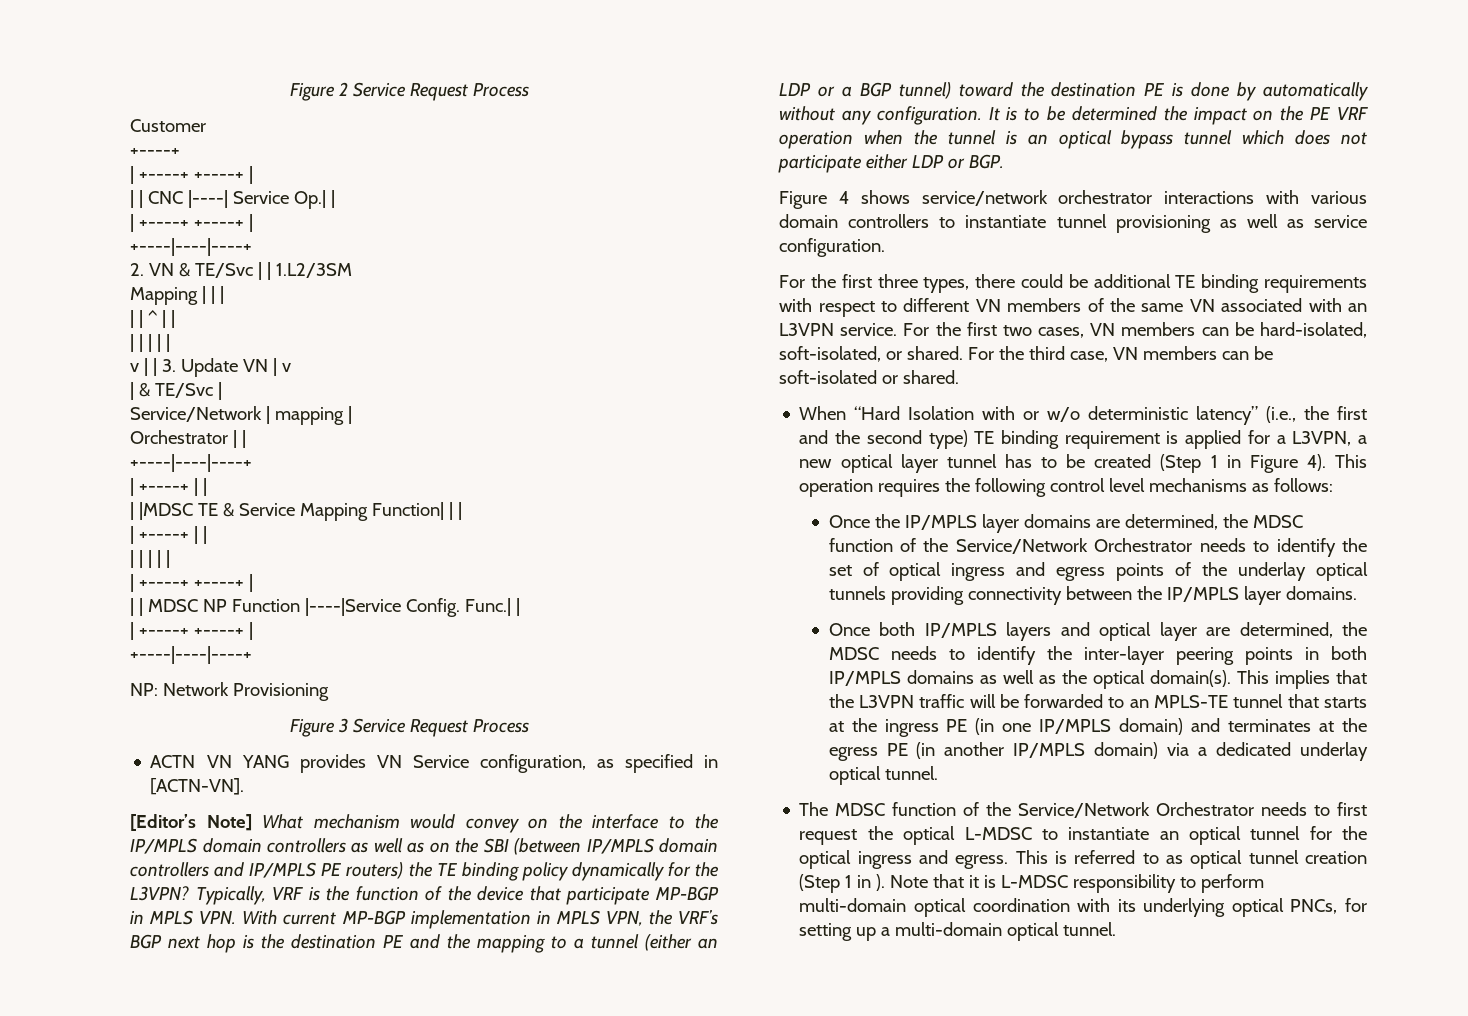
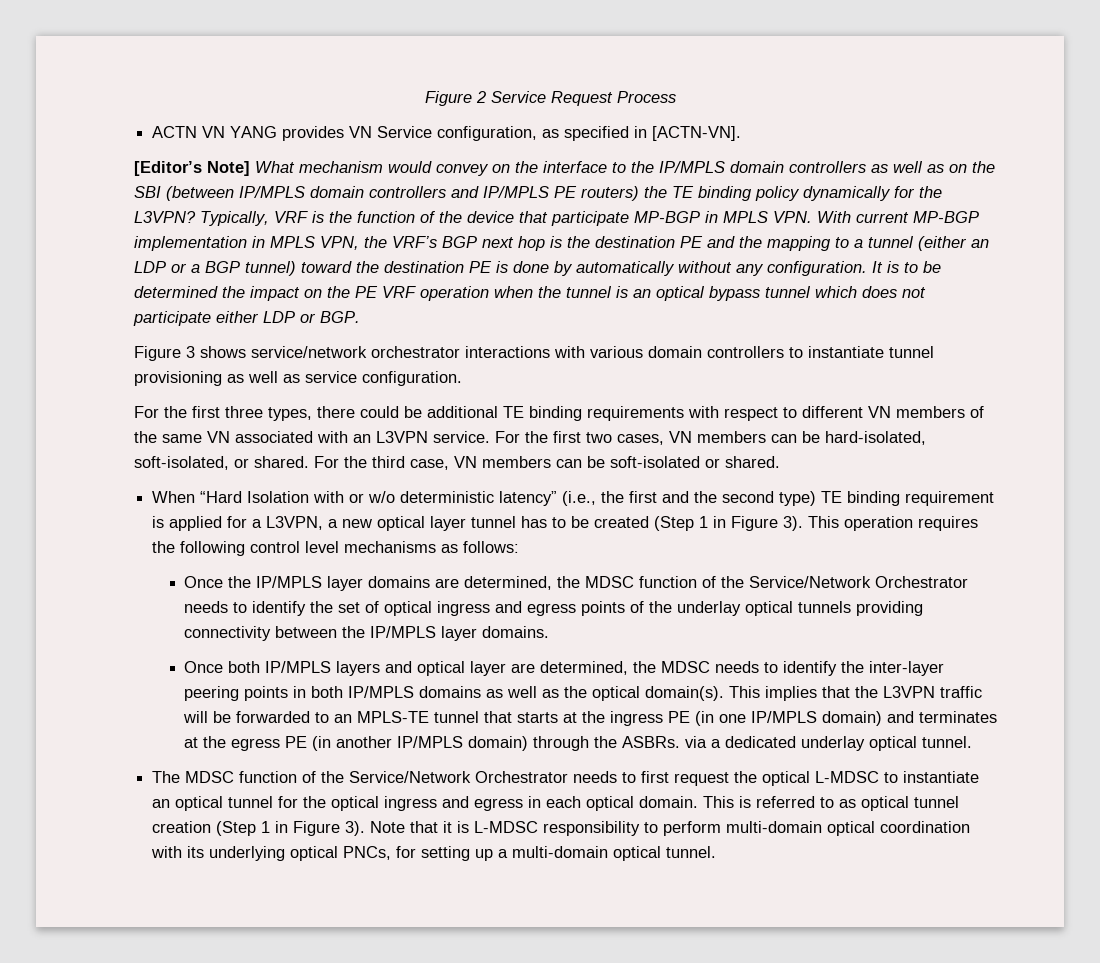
[130,119,207,132] [130,148,181,156] [130,166,254,184] [130,190,336,209] [130,214,254,232] [130,238,253,256] [130,262,353,280] [130,286,225,305] [130,310,176,328] [130,334,171,352] [130,358,292,377] [130,382,223,400] [130,406,353,425] [130,430,247,448] [130,454,253,472] [130,478,208,496] [130,502,463,521] [130,526,208,544] [130,550,171,568] [130,574,254,592] [130,598,521,617] [130,622,254,640] [130,646,253,664] [130,682,330,701] [290,718,529,737] // Customer // +----+ // | +----+ +----+ | // | | CNC |----| Service Op.| | // | +----+ +----+ | // +----|----|----+ // 2. VN & TE/Svc | | 1.L2/3SM // Mapping | | | // | | ^ | | // | | | | | // v | | 3. Update VN | v // | & TE/Svc | // Service/Network | mapping | // Orchestrator | | // +----|----|----+ // | +----+ | | // | |MDSC TE & Service Mapping Function| | | // | +----+ | | // | | | | | // | +----+ +----+ | // | | MDSC NP Function |----|Service Config. Func.| | // | +----+ +----+ | // +----|----|----+ // NP: Network Provisioning // Figure 3 Service Request Process -> (676, 97) none
[838,191,849,204] 4 -> [186,346,196,358] 3
[1306,454,1326,471] 4). -> [783,516,804,531] 3).
(1159, 750) none -> [533,736,681,751] through the ASBRs.
[955,855,1009,869] egress. -> [474,796,699,811] egress in each optical domain.
[876,874,886,891] ). -> [293,821,366,836] Figure 3).

